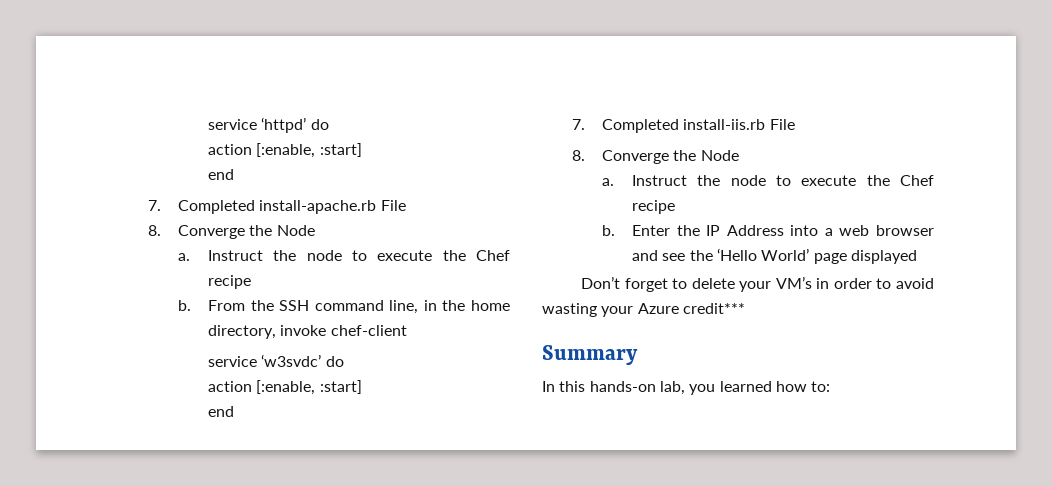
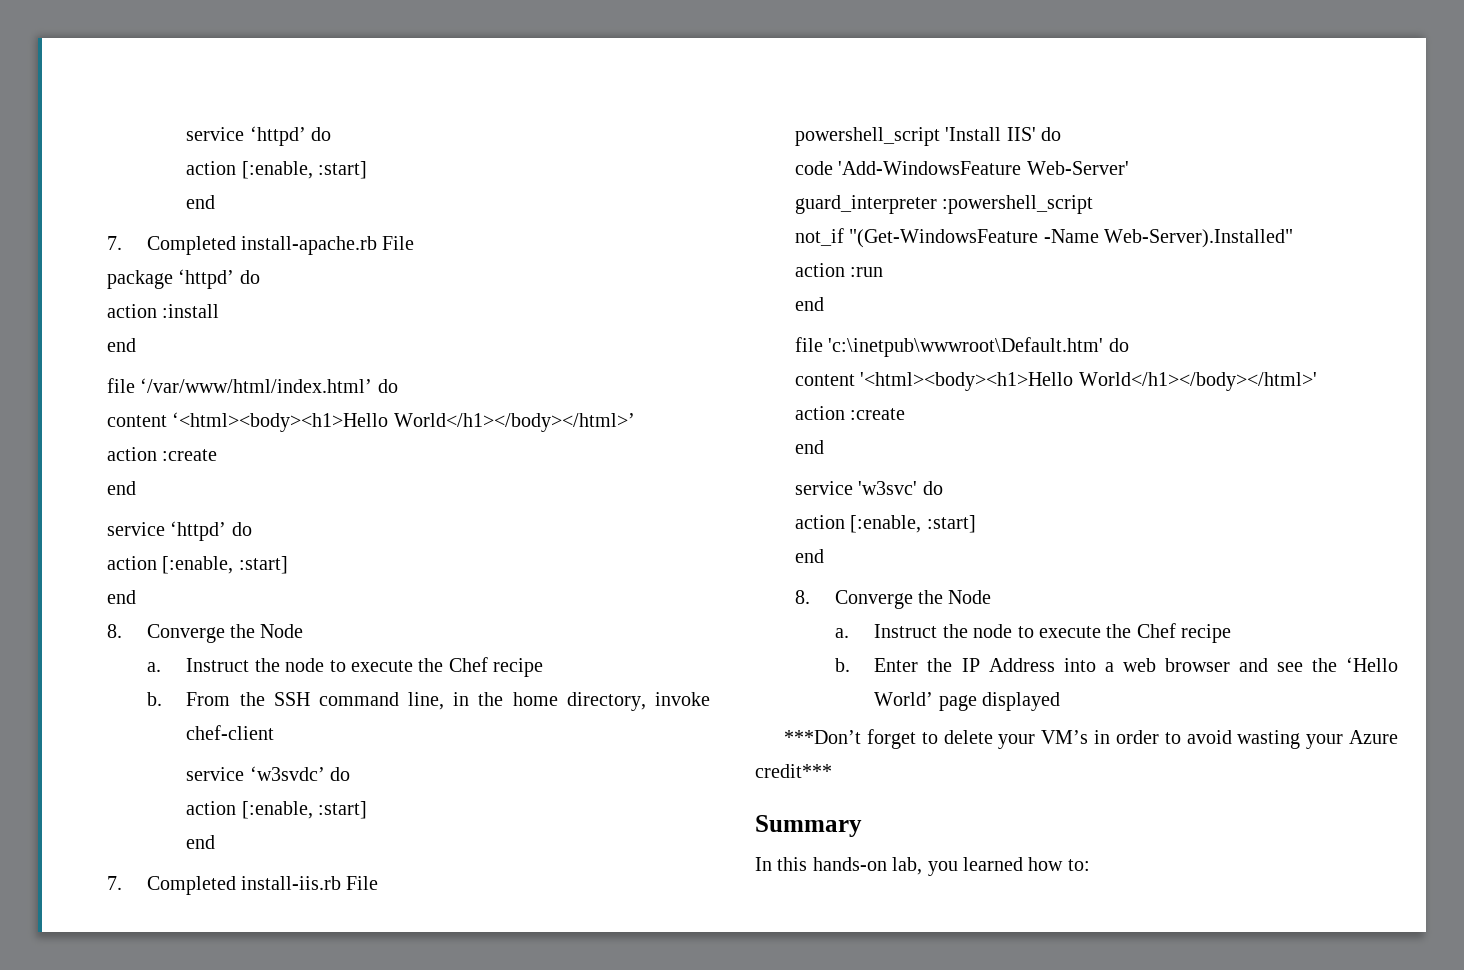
(406, 205) none -> [106,269,260,289] [106,304,220,318] [106,338,136,352] [106,378,398,393] [106,412,635,432] [106,447,218,461] [106,481,136,495] [106,521,252,541] [106,556,288,574] [106,590,136,604] // package ‘httpd’ do // action :install // end // file ‘/var/www/html/index.html’ do // content ‘<html><body><h1>Hello World</h1></body></html>’ // action :create // end // service ‘httpd’ do // action [:enable, :start] // end
(795, 124) none -> [794,127,1062,146] [794,161,1129,175] [794,195,1094,214] [794,228,1294,248] [794,263,884,277] [794,297,824,311] [794,337,1129,357] [794,372,1317,391] [794,406,906,420] [794,440,824,454] [794,481,943,495] [794,515,976,533] [794,549,824,563] // powershell_script 'Install IIS' do // code 'Add-WindowsFeature Web-Server' // guard_interpreter :powershell_script // not_if "(Get-WindowsFeature -Name Web-Server).Installed" // action :run // end // file 'c:\inetpub\wwwroot\Default.htm' do // content '<html><body><h1>Hello World</h1></body></html>' // action :create // end // service 'w3svc' do // action [:enable, :start] // end
[581,276,621,289] Don’t -> [784,730,862,744] ***Don’t

